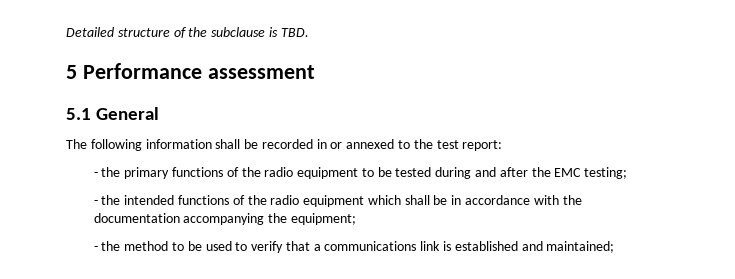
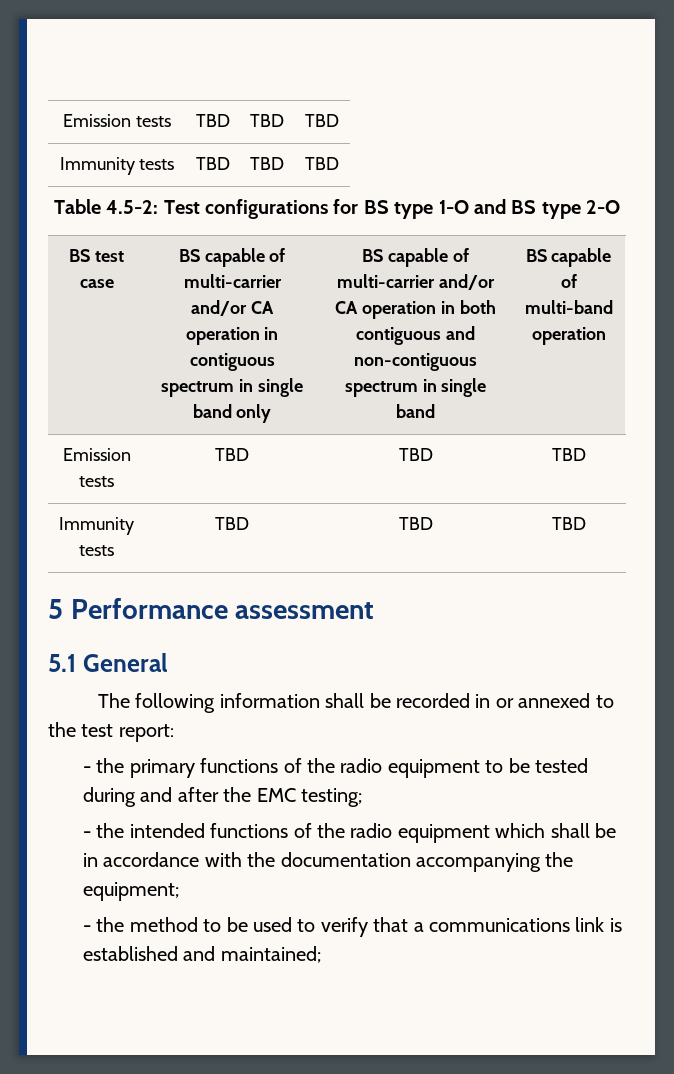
[66,27,309,38] Detailed structure of the subclause is TBD. -> [63,114,171,127] [195,114,230,127] [250,114,284,127] [305,114,339,127] [59,157,175,175] [195,157,230,170] [250,157,284,170] [305,157,339,170] [53,199,621,219] [69,249,124,262] [79,279,114,288] [178,248,286,267] [183,274,282,288] [191,300,274,316] [185,327,279,345] [189,353,275,371] [161,378,303,397] [192,404,272,423] [362,248,469,267] [337,274,495,290] [335,300,496,319] [356,326,475,345] [354,353,477,371] [344,378,487,397] [396,404,435,418] [525,248,612,267] [560,274,577,288] [524,300,613,314] [531,327,606,345] [62,448,131,461] [79,476,114,487] [215,448,249,461] [398,448,433,461] [551,448,586,461] [59,517,134,535] [79,545,114,556] [215,517,249,530] [398,517,433,530] [551,517,586,530] Emission tests | TBD | TBD | TBD // Immunity tests | TBD | TBD | TBD // Table 4.5-2: Test configurations for BS type 1-O and BS type 2-O // BS test case | BS capable of multi-carrier and/or CA operation in contiguous spectrum in single band only | BS capable of multi-carrier and/or CA operation in both contiguous and non-contiguous spectrum in single band | BS capable of multi-band operation // Emission tests | TBD | TBD | TBD // Immunity tests | TBD | TBD | TBD

